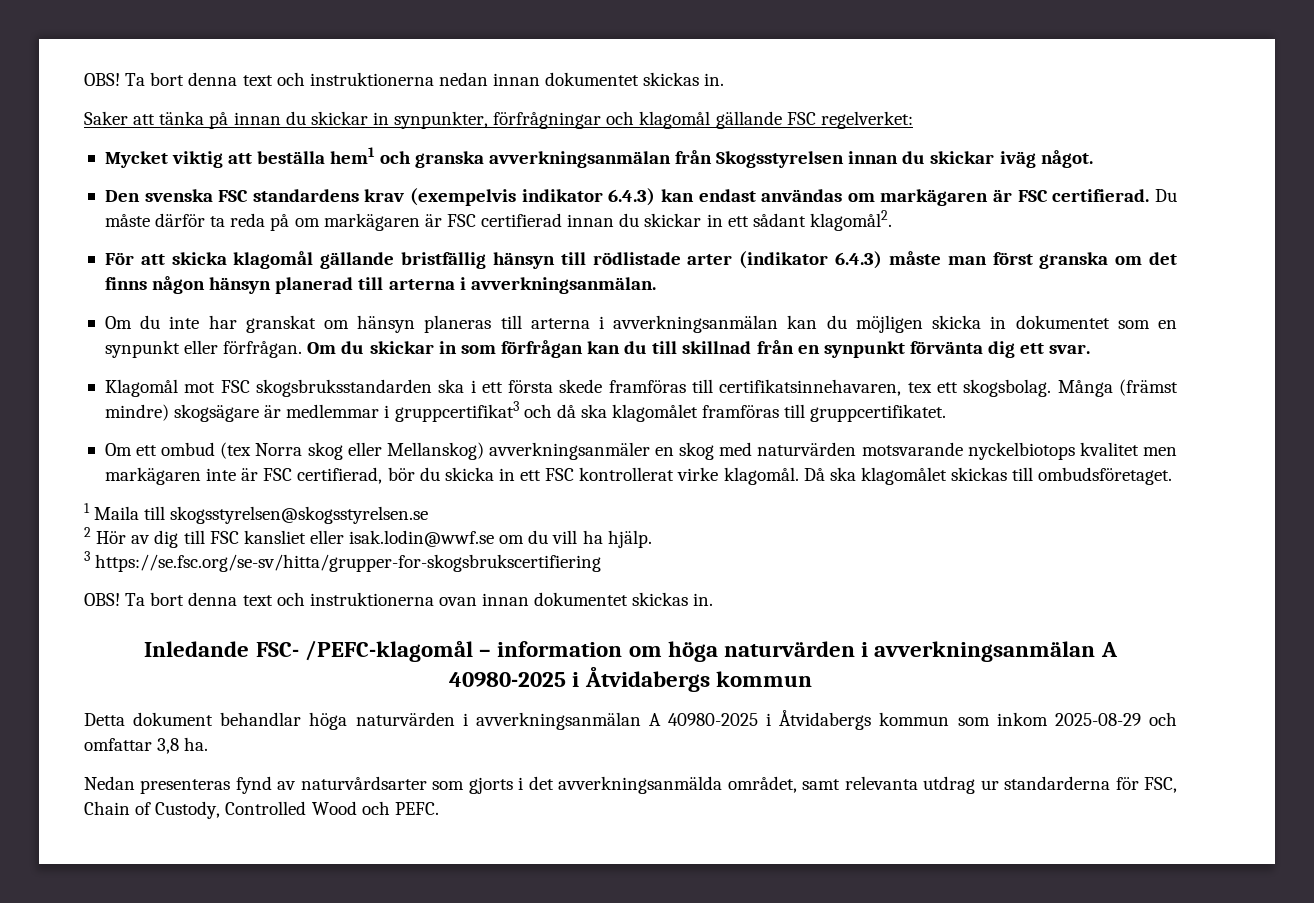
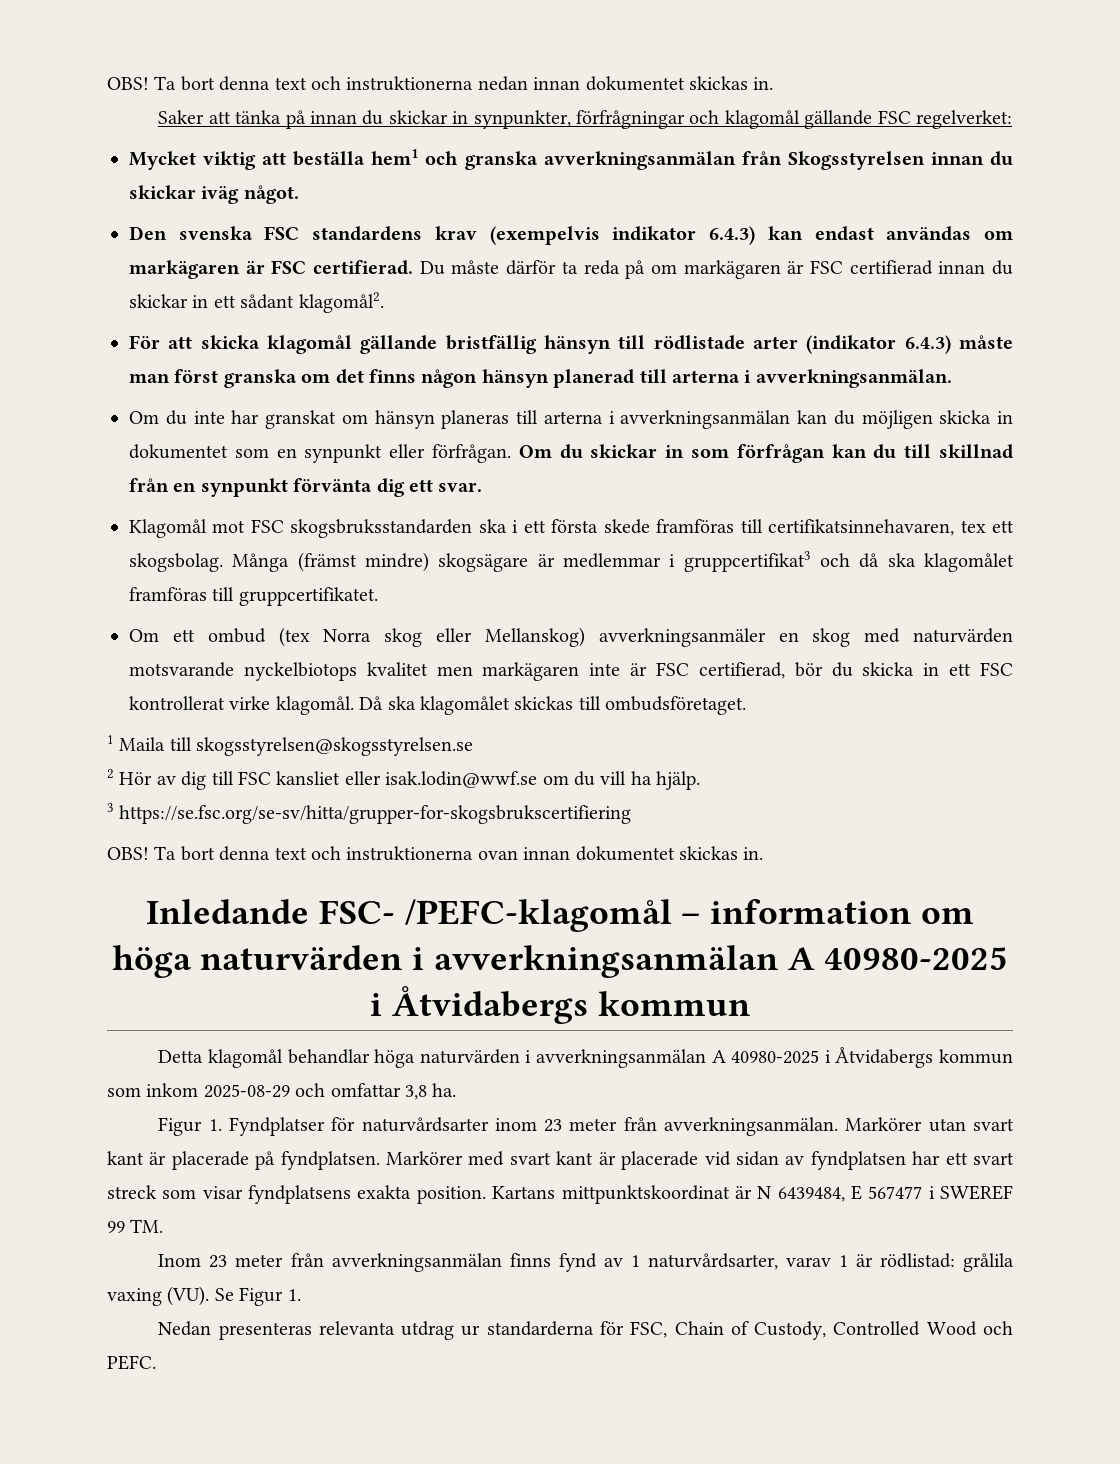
[133,712,214,726] dokument -> [207,1049,283,1068] klagomål
[84,776,841,794] Nedan presenteras fynd av naturvårdsarter som gjorts i det avverkningsanmälda området, samt -> [158,1117,1014,1136] [107,1151,1014,1170] [107,1185,1014,1204] [107,1219,164,1233] [158,1253,1014,1272] [107,1286,301,1306] [158,1321,312,1340] Figur 1. Fyndplatser för naturvårdsarter inom 23 meter från avverkningsanmälan. Markörer utan svart kant är placerade på fyndplatsen. Markörer med svart kant är placerade vid sidan av fyndplatsen har ett svart streck som visar fyndplatsens exakta position. Kartans mittpunktskoordinat är N 6439484, E 567477 i SWEREF 99 TM. // Inom 23 meter från avverkningsanmälan finns fynd av 1 naturvårdsarter, varav 1 är rödlistad: grålila vaxing (VU). Se Figur 1. // Nedan presenteras

